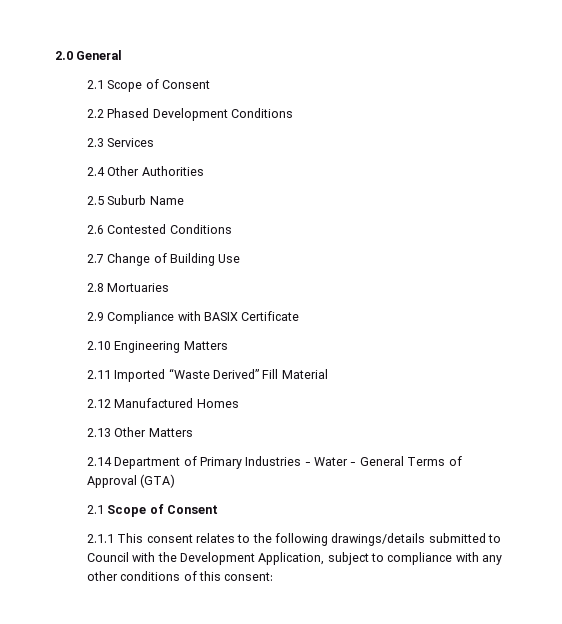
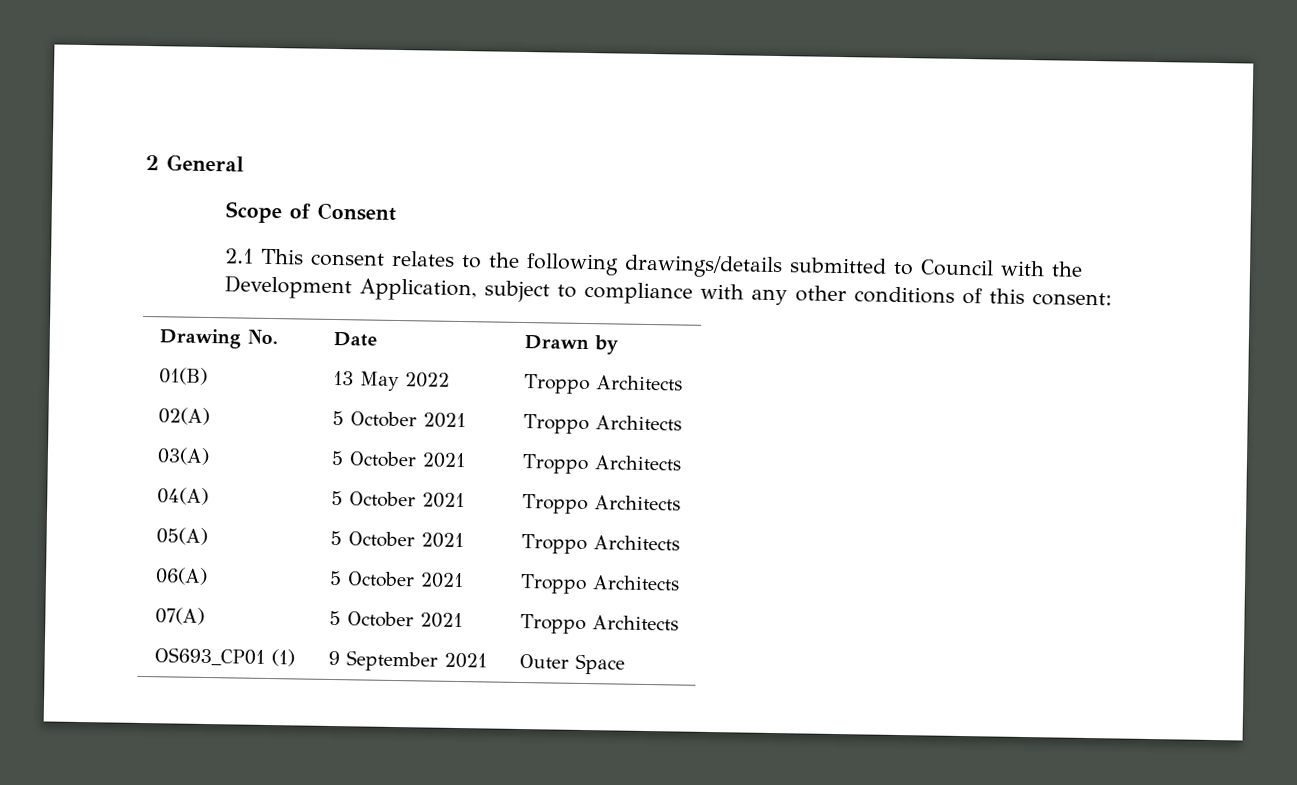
[55,51,73,60] 2.0 -> [145,154,159,171] 2
[86,79,210,92] [86,108,293,121] [86,138,155,147] [86,166,204,176] [86,195,184,205] [86,224,232,234] [86,253,241,266] [86,283,170,292] [86,311,300,324] [86,341,228,353] [86,368,328,382] [86,398,239,408] [86,427,193,437] [86,456,462,469] [86,474,176,488] [86,504,218,517] [86,534,114,543] 2.1 Scope of Consent // 2.2 Phased Development Conditions // 2.3 Services // 2.4 Other Authorities // 2.5 Suburb Name // 2.6 Contested Conditions // 2.7 Change of Building Use // 2.8 Mortuaries // 2.9 Compliance with BASIX Certificate // 2.10 Engineering Matters // 2.11 Imported “Waste Derived” Fill Material // 2.12 Manufactured Homes // 2.13 Other Matters // 2.14 Department of Primary Industries - Water - General Terms of Approval (GTA) // 2.1 Scope of Consent // 2.1.1 -> [224,201,396,224] [223,248,254,264] Scope of Consent // 2.1
(274, 576) none -> [158,328,278,349] [332,331,377,347] [523,335,619,355] [158,367,208,385] [332,370,450,392] [522,374,683,395] [157,407,210,426] [331,410,466,429] [522,414,682,435] [156,447,210,466] [330,450,466,469] [521,453,681,475] [156,487,209,506] [330,490,465,509] [521,493,681,515] [155,527,208,546] [329,530,464,549] [520,533,680,555] [154,567,208,586] [328,570,464,589] [519,573,680,595] [154,607,205,625] [328,610,463,629] [519,613,679,635] [153,647,295,667] [327,650,487,672] [518,653,625,675] // Drawing No. | Date | Drawn by // 01(B) | 13 May 2022 | Troppo Architects // 02(A) | 5 October 2021 | Troppo Architects // 03(A) | 5 October 2021 | Troppo Architects // 04(A) | 5 October 2021 | Troppo Architects // 05(A) | 5 October 2021 | Troppo Architects // 06(A) | 5 October 2021 | Troppo Architects // 07(A) | 5 October 2021 | Troppo Architects // OS693_CP01 (1) | 9 September 2021 | Outer Space

